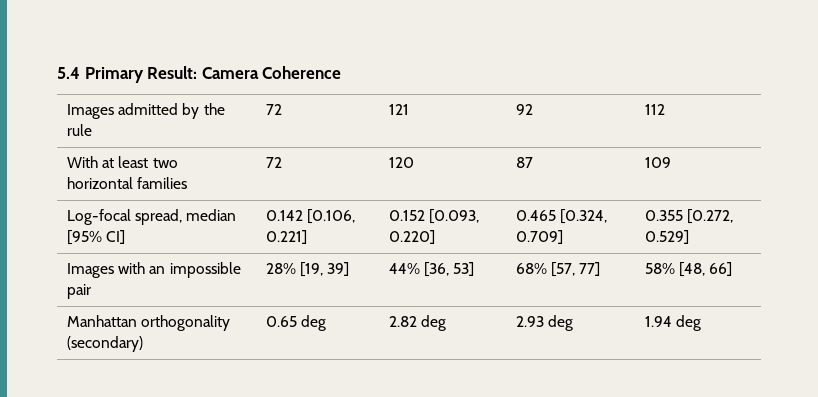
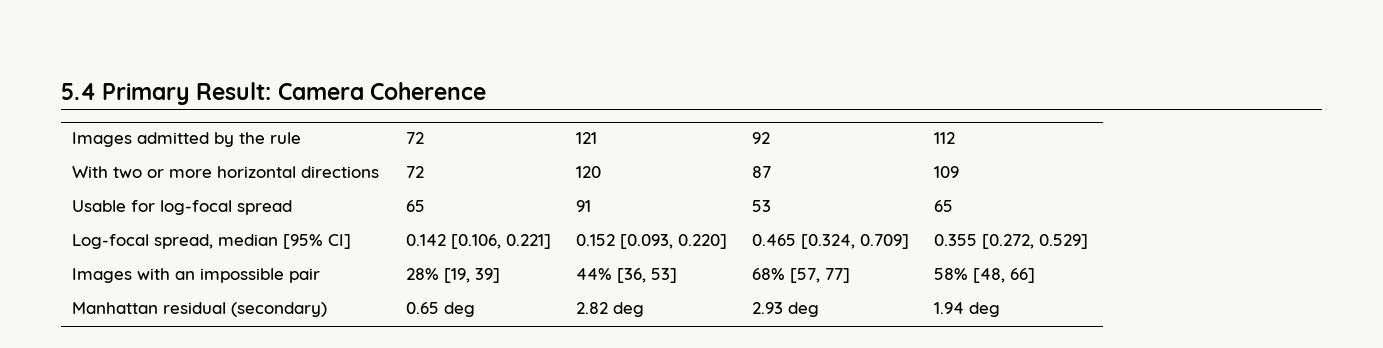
[102,156,178,168] [67,177,188,189] at least two horizontal families -> [113,166,380,178] two or more horizontal directions
(672, 162) none -> [72,200,293,215] [406,200,426,212] [576,200,592,212] [752,200,772,212] [934,200,954,212] // Usable for log-focal spread | 65 | 91 | 53 | 65
[141,315,231,331] orthogonality -> [163,302,227,314] residual

